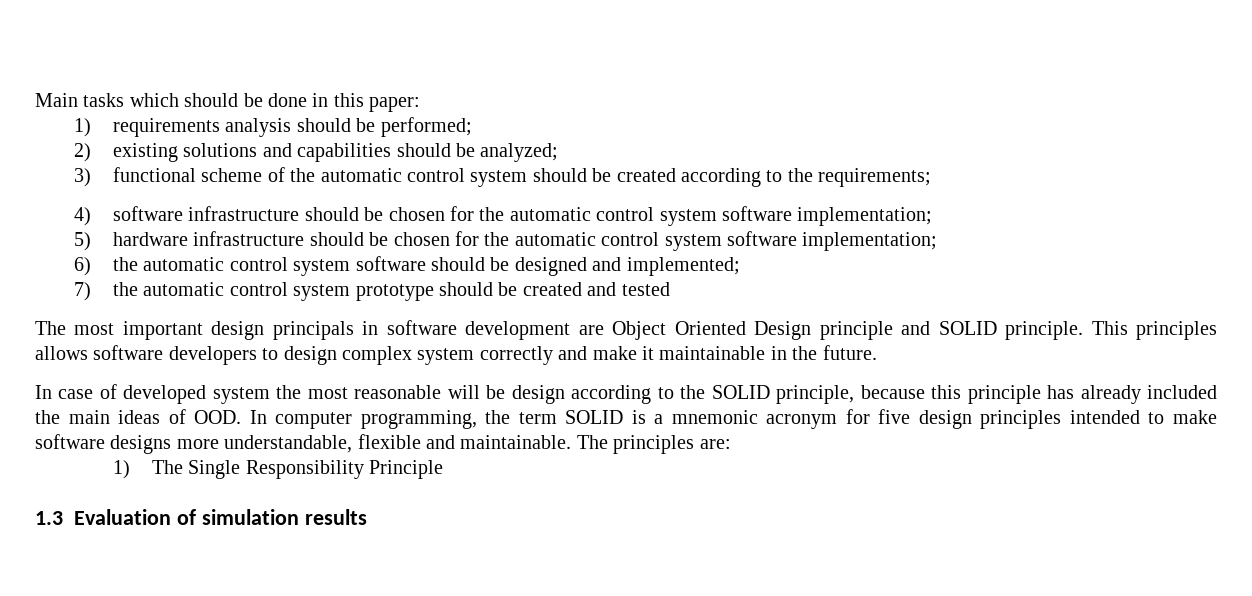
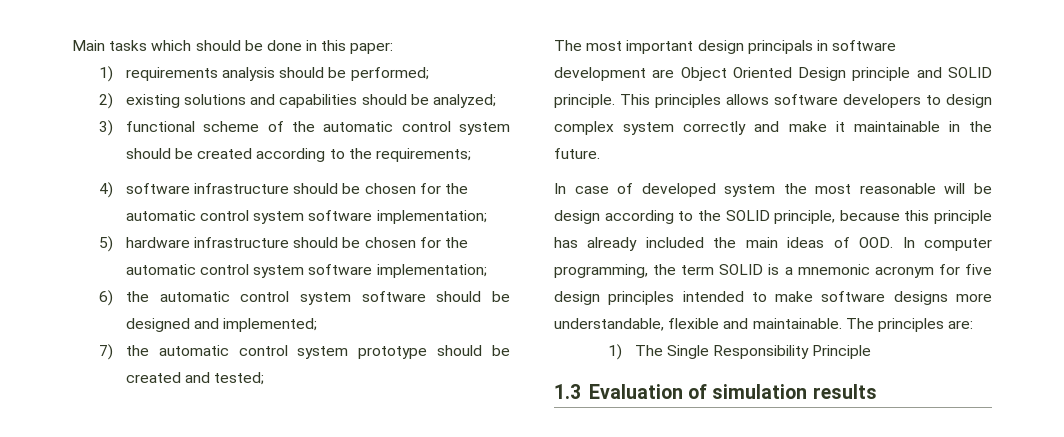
[621,282,670,296] tested -> [214,372,265,385] tested;

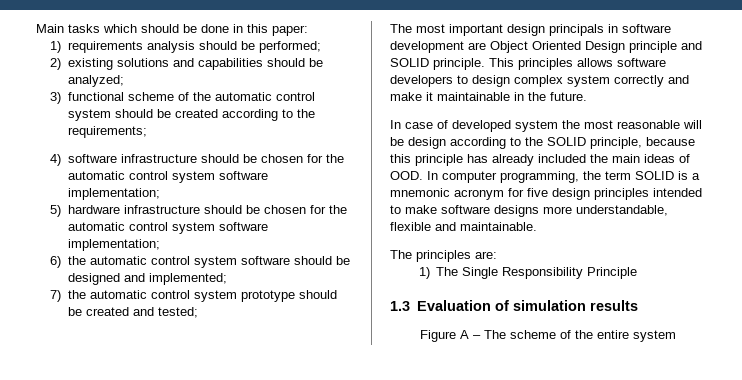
(842, 323) none -> (537, 226) //
(877, 391) none -> [420,330,676,342] // Figure A – The scheme of the entire system

